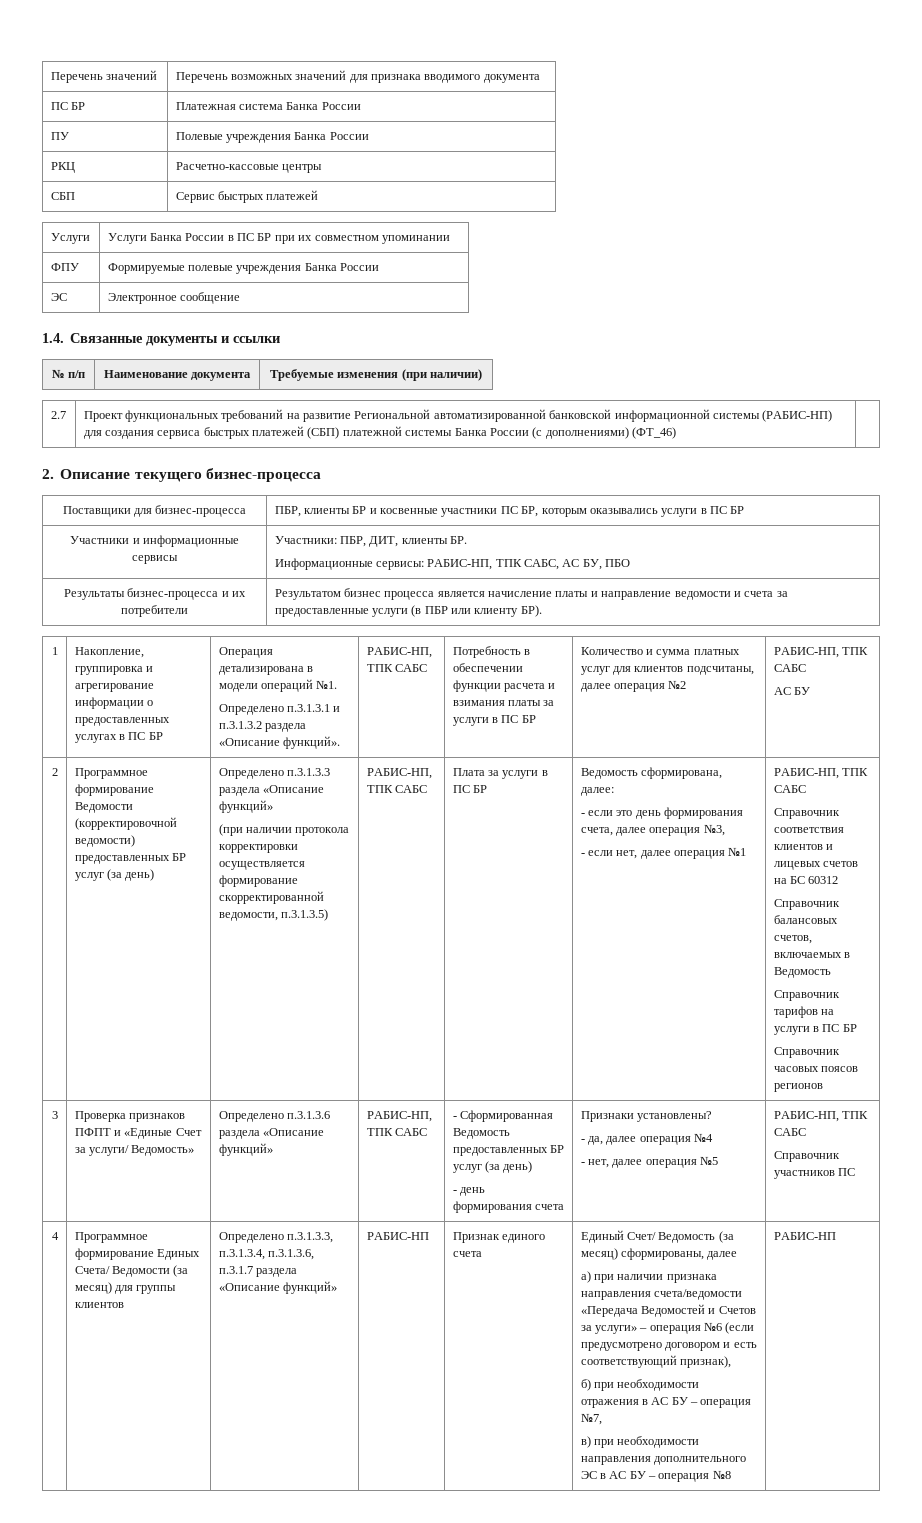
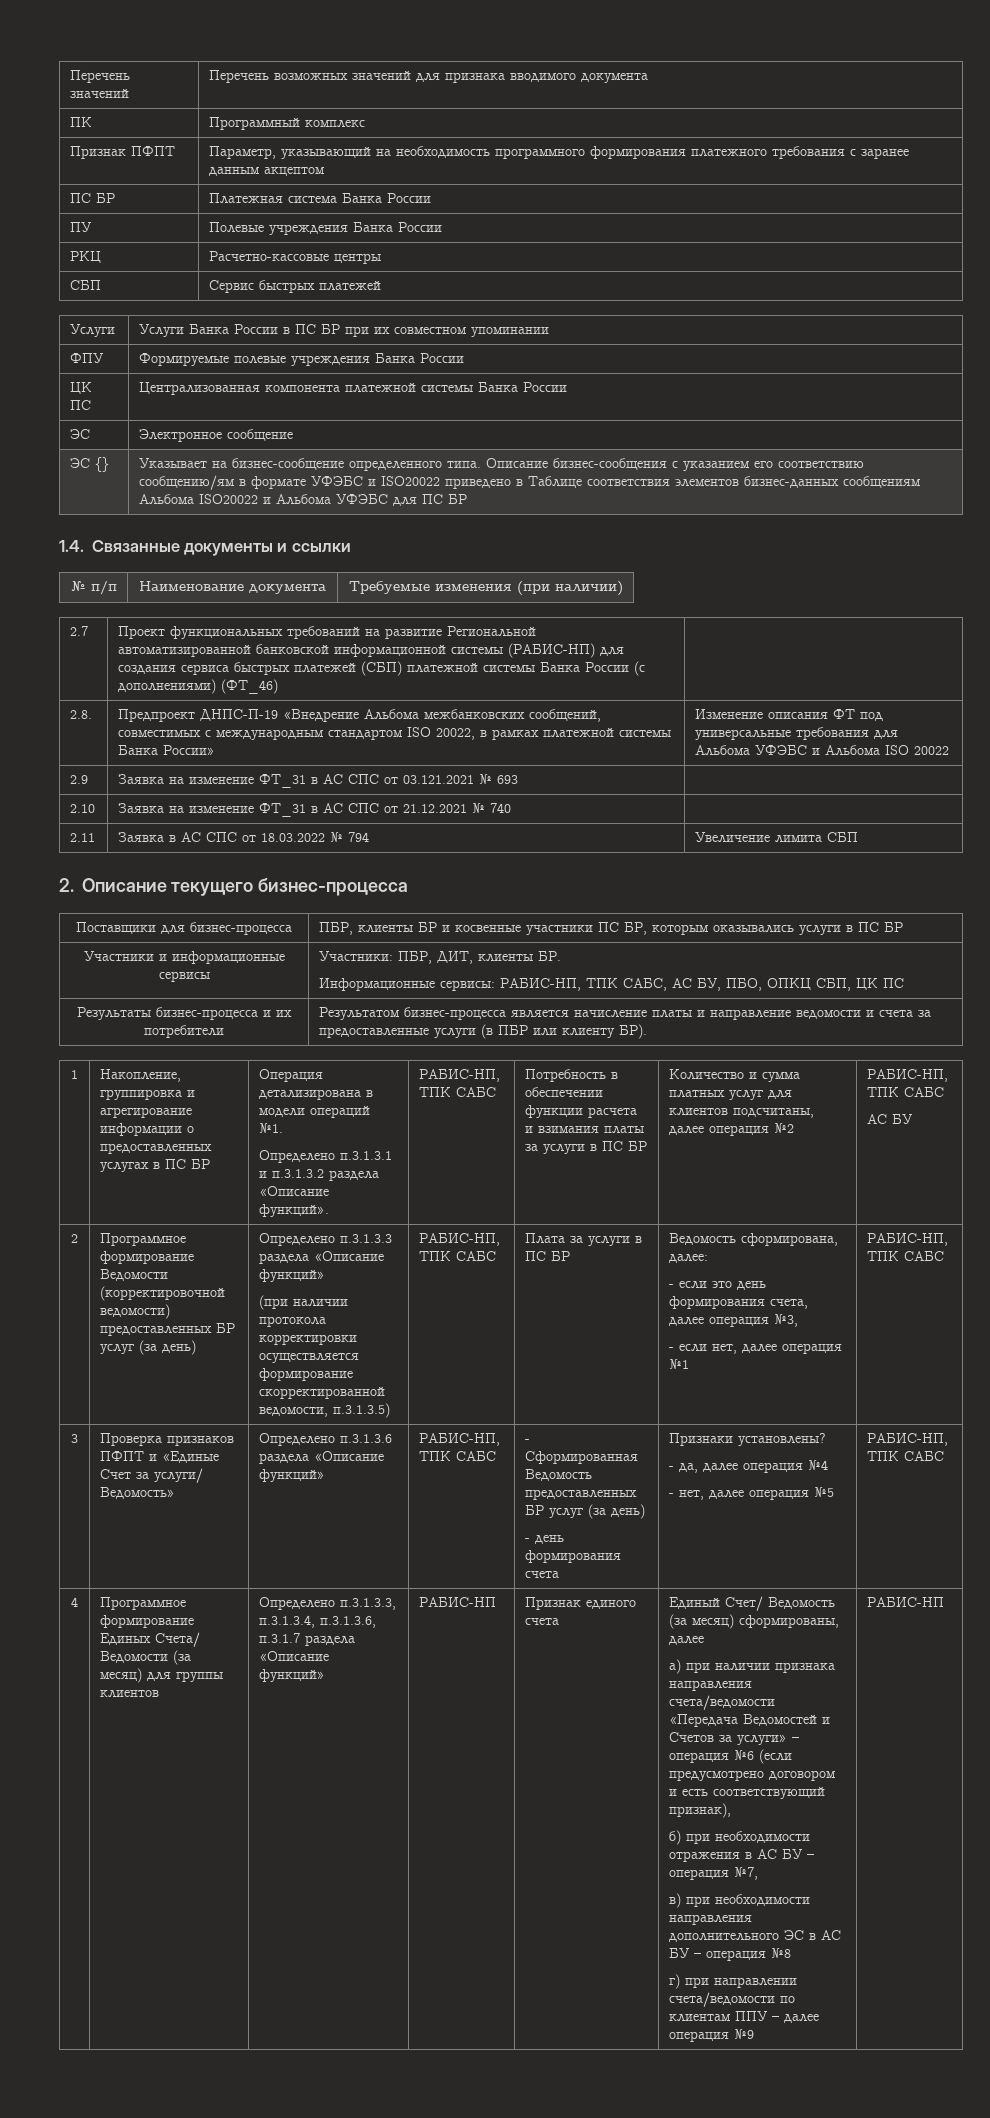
(540, 78) none -> [70,117,93,127] [209,117,366,130] [70,146,176,159] [209,146,910,159] [209,167,325,176] // ПК | Программный комплекс // Признак ПФПТ | Параметр, указывающий на необходимость программного формирования платежного требования с заранее данным акцептом
[50,293,67,301] [107,292,240,304] ЭС | Электронное сообщение -> [70,382,93,394] [70,400,92,410] [139,382,568,395] [70,429,91,439] [139,429,294,442] [70,457,110,472] [139,458,865,471] [139,475,921,490] [139,494,468,506] ЦК ПС | Централизованная компонента платежной системы Банка России // ЭС | Электронное сообщение // ЭС {} | Указывает на бизнес-сообщение определенного типа. Описание бизнес-сообщения с указанием его соответствию сообщению/ям в формате УФЭБС и ISO20022 приведено в Таблице соответствия элементов бизнес-данных сообщениям Альбома ISO20022 и Альбома УФЭБС для ПС БР
(677, 433) none -> [70,710,93,719] [118,709,602,722] [118,727,672,740] [118,745,216,755] [695,709,884,721] [695,727,899,740] [695,745,950,756] [70,775,89,784] [118,774,519,788] [70,804,96,813] [118,803,512,817] [70,833,96,842] [118,832,370,842] [695,832,859,843] // 2.8. | Предпроект ДНПС-П-19 «Внедрение Альбома межбанковских сообщений, совместимых с международным стандартом ISO 20022, в рамках платежной системы Банка России» | Изменение описания ФТ под универсальные требования для Альбома УФЭБС и Альбома ISO 20022 // 2.9 | Заявка на изменение ФТ_31 в АС СПС от 03.121.2021 № 693 | // 2.10 | Заявка на изменение ФТ_31 в АС СПС от 21.12.2021 № 740 | // 2.11 | Заявка в АС СПС от 18.03.2022 № 794 | Увеличение лимита СБП
[605,559,631,567] ПБО -> [726,978,905,991] ПБО, ОПКЦ СБП, ЦК ПС
[343,588,435,600] бизнес процесса -> [404,1007,507,1020] бизнес-процесса
[773,808,840,819] [773,827,844,833] [773,844,833,850] [773,861,858,870] [773,876,839,884] [773,899,840,910] [773,915,838,924] [773,935,812,944] [773,952,850,958] [773,967,831,978] [773,990,840,1001] [773,1006,834,1018] [773,1024,857,1035] [773,1047,840,1058] [773,1066,858,1072] [773,1083,823,1092] // Справочник соответствия клиентов и лицевых счетов на БС 60312 // Справочник балансовых счетов, включаемых в Ведомость // Справочник тарифов на услуги в ПС БР // Справочник часовых поясов регионов -> (945, 1256) none
[773,1151,840,1162] [773,1168,855,1179] // Справочник участников ПС -> (945, 1456) none
(731, 1474) none -> [669,1974,798,1989] [669,1992,796,2007] [669,2011,820,2023] [669,2029,755,2042] // г) при направлении счета/ведомости по клиентам ППУ – далее операция №9

